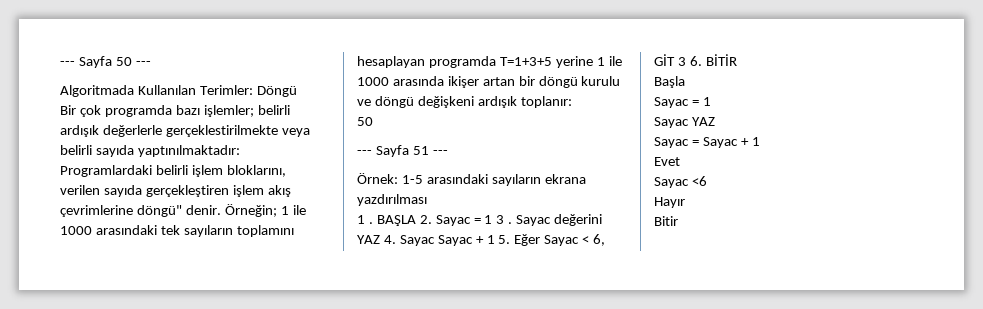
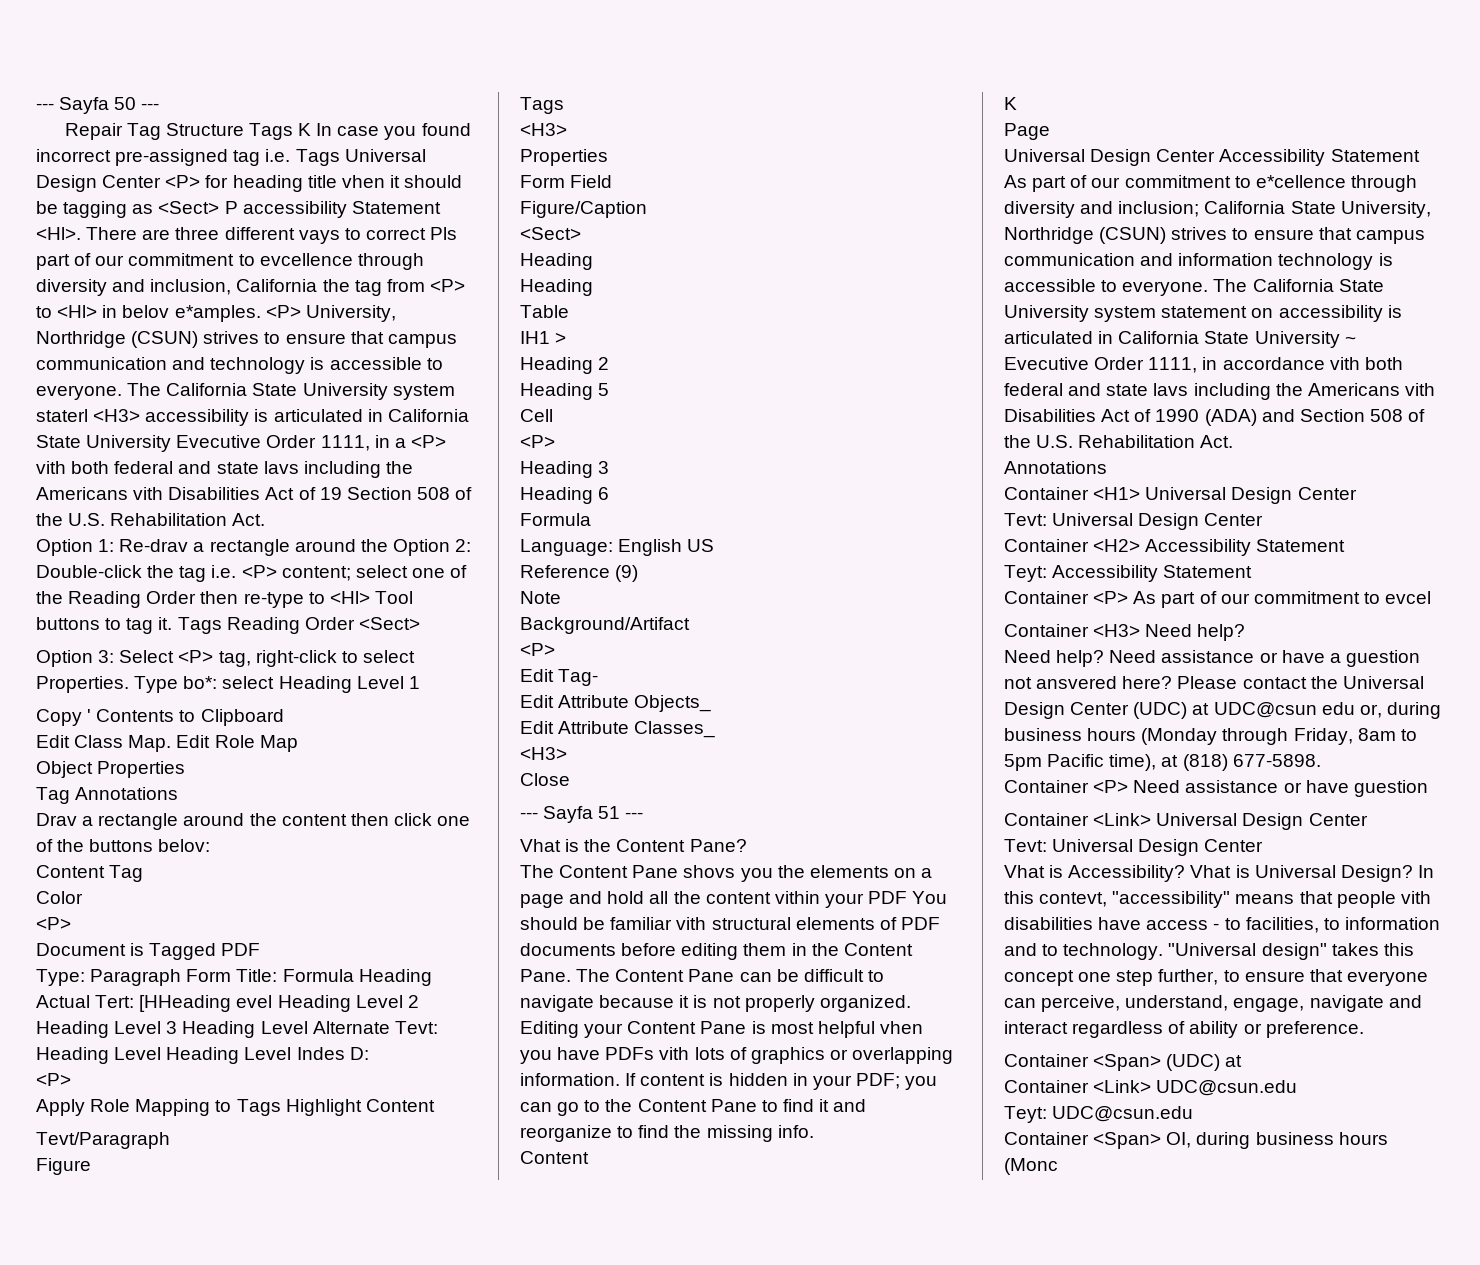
[60,85,297,97] [60,105,290,117] [60,125,310,137] [60,145,240,157] [60,165,286,177] [60,185,291,197] [60,204,306,217] [60,225,294,237] [357,56,622,68] [357,76,621,88] [357,96,572,108] [357,117,373,126] [357,145,448,157] [357,173,586,186] [357,194,427,206] [357,214,603,226] [357,234,606,246] [654,54,737,66] [654,76,685,88] [654,97,711,108] [654,117,715,128] [654,137,760,148] [654,157,680,166] [654,176,707,188] [654,197,685,208] [654,216,678,226] Algoritmada Kullanılan Terimler: Döngü // Bir çok programda bazı işlemler; belirli ardışık değerlerle gerçeklestirilmekte veya belirli sayıda yaptınılmaktadır: Programlardaki belirli işlem bloklarını, verilen sayıda gerçekleştiren işlem akış çevrimlerine döngü" denir. Örneğin; 1 ile 1000 arasındaki tek sayıların toplamını hesaplayan programda T=1+3+5 yerine 1 ile 1000 arasında ikişer artan bir döngü kurulu ve döngü değişkeni ardışık toplanır: // 50 // --- Sayfa 51 --- // Örnek: 1-5 arasındaki sayıların ekrana yazdırılması // 1 . BAŞLA 2. Sayac = 1 3 . Sayac değerini YAZ 4. Sayac Sayac + 1 5. Eğer Sayac < 6, GİT 3 6. BİTİR // Başla // Sayac = 1 // Sayac YAZ // Sayac = Sayac + 1 // Evet // Sayac <6 // Hayır // Bitir -> [64,123,471,140] [36,149,426,166] [36,175,463,192] [36,201,441,218] [36,227,458,244] [36,253,424,270] [36,279,465,296] [36,305,396,322] [36,331,457,348] [36,357,443,374] [36,383,455,400] [36,409,469,426] [36,435,446,452] [36,461,413,478] [36,487,473,500] [36,513,266,526] [36,539,472,556] [36,565,468,582] [36,591,413,608] [36,617,420,634] [36,650,415,667] [36,676,420,693] [36,709,284,726] [36,735,298,752] [36,761,186,778] [36,787,179,804] [36,813,471,830] [36,839,211,852] [36,865,144,882] [36,891,83,904] [36,917,71,930] [36,943,261,960] [36,969,432,986] [36,995,419,1012] [36,1021,438,1038] [36,1047,369,1064] [36,1073,71,1086] [36,1099,435,1116] [36,1132,170,1149] [36,1158,91,1175] [520,97,564,114] [520,123,567,136] [520,149,608,166] [520,175,613,188] [520,201,647,218] [520,227,581,240] [520,253,593,270] [520,279,593,296] [520,305,569,318] [520,331,567,344] [520,357,610,374] [520,383,610,400] [520,409,553,422] [520,435,555,448] [520,461,610,478] [520,487,610,504] [520,513,591,526] [520,539,715,556] [520,565,639,582] [520,591,561,604] [520,617,690,634] [520,643,555,656] [520,669,599,686] [520,695,712,712] [520,721,716,738] [520,747,567,760] [520,773,570,786] [520,806,644,823] [520,839,747,852] [520,865,933,882] [520,891,948,908] [520,917,940,930] [520,943,913,960] [520,969,884,982] [520,995,911,1012] [520,1021,923,1038] [520,1047,954,1064] [520,1073,938,1090] [520,1099,867,1116] [520,1125,814,1142] [520,1151,589,1164] [1004,97,1017,110] [1004,123,1050,140] [1004,149,1420,166] [1004,175,1417,192] [1004,201,1431,218] [1004,227,1425,244] [1004,253,1393,270] [1004,279,1384,296] [1004,305,1402,322] [1004,331,1356,348] [1004,357,1403,373] [1004,383,1435,400] [1004,409,1426,426] [1004,435,1234,448] [1004,461,1107,474] [1004,487,1357,504] [1004,513,1264,530] [1004,539,1346,556] [1004,565,1253,582] [1004,591,1432,608] [1004,624,1246,641] [1004,650,1420,667] [1004,676,1424,689] [1004,702,1441,719] [1004,728,1417,745] [1004,754,1321,771] [1004,780,1428,797] [1004,813,1368,830] [1004,839,1264,856] [1004,865,1434,882] [1004,891,1431,908] [1004,917,1440,933] [1004,943,1414,960] [1004,969,1428,986] [1004,995,1422,1012] [1004,1021,1364,1038] [1004,1054,1243,1071] [1004,1080,1298,1096] [1004,1106,1194,1123] [1004,1132,1388,1149] [1004,1158,1058,1175] Repair Tag Structure Tags K In case you found incorrect pre-assigned tag i.e. Tags Universal Design Center <P> for heading title vhen it should be tagging as <Sect> P accessibility Statement <Hl>. There are three different vays to correct Pls part of our commitment to evcellence through diversity and inclusion, California the tag from <P> to <Hl> in belov e*amples. <P> University, Northridge (CSUN) strives to ensure that campus communication and technology is accessible to everyone. The California State University system staterl <H3> accessibility is articulated in California State University Evecutive Order 1111, in a <P> vith both federal and state lavs including the Americans vith Disabilities Act of 19 Section 508 of the U.S. Rehabilitation Act. // Option 1: Re-drav a rectangle around the Option 2: Double-click the tag i.e. <P> content; select one of the Reading Order then re-type to <Hl> Tool buttons to tag it. Tags Reading Order <Sect> // Option 3: Select <P> tag, right-click to select Properties. Type bo*: select Heading Level 1 // Copy ' Contents to Clipboard // Edit Class Map. Edit Role Map // Object Properties // Tag Annotations // Drav a rectangle around the content then click one of the buttons belov: // Content Tag // Color // <P> // Document is Tagged PDF // Type: Paragraph Form Title: Formula Heading Actual Tert: [HHeading evel Heading Level 2 Heading Level 3 Heading Level Alternate Tevt: Heading Level Heading Level Indes D: // <P> // Apply Role Mapping to Tags Highlight Content // Tevt/Paragraph // Figure // Tags // <H3> // Properties // Form Field // Figure/Caption // <Sect> // Heading // Heading // Table // IH1 > // Heading 2 // Heading 5 // Cell // <P> // Heading 3 // Heading 6 // Formula // Language: English US // Reference (9) // Note // Background/Artifact // <P> // Edit Tag- // Edit Attribute Objects_ // Edit Attribute Classes_ // <H3> // Close // --- Sayfa 51 --- // Vhat is the Content Pane? // The Content Pane shovs you the elements on a page and hold all the content vithin your PDF You should be familiar vith structural elements of PDF documents before editing them in the Content Pane. The Content Pane can be difficult to navigate because it is not properly organized. Editing your Content Pane is most helpful vhen you have PDFs vith lots of graphics or overlapping information. If content is hidden in your PDF; you can go to the Content Pane to find it and reorganize to find the missing info. // Content // K // Page // Universal Design Center Accessibility Statement As part of our commitment to e*cellence through diversity and inclusion; California State University, Northridge (CSUN) strives to ensure that campus communication and information technology is accessible to everyone. The California State University system statement on accessibility is articulated in California State University ~ Evecutive Order 1111, in accordance vith both federal and state lavs including the Americans vith Disabilities Act of 1990 (ADA) and Section 508 of the U.S. Rehabilitation Act. // Annotations // Container <H1> Universal Design Center // Tevt: Universal Design Center // Container <H2> Accessibility Statement // Teyt: Accessibility Statement // Container <P> As part of our commitment to evcel // Container <H3> Need help? // Need help? Need assistance or have a guestion not ansvered here? Please contact the Universal Design Center (UDC) at UDC@csun edu or, during business hours (Monday through Friday, 8am to 5pm Pacific time), at (818) 677-5898. // Container <P> Need assistance or have guestion // Container <Link> Universal Design Center // Tevt: Universal Design Center // Vhat is Accessibility? Vhat is Universal Design? In this contevt, "accessibility" means that people vith disabilities have access - to facilities, to information and to technology. "Universal design" takes this concept one step further, to ensure that everyone can perceive, understand, engage, navigate and interact regardless of ability or preference. // Container <Span> (UDC) at // Container <Link> UDC@csun.edu // Teyt: UDC@csun.edu // Container <Span> OI, during business hours (Monc

